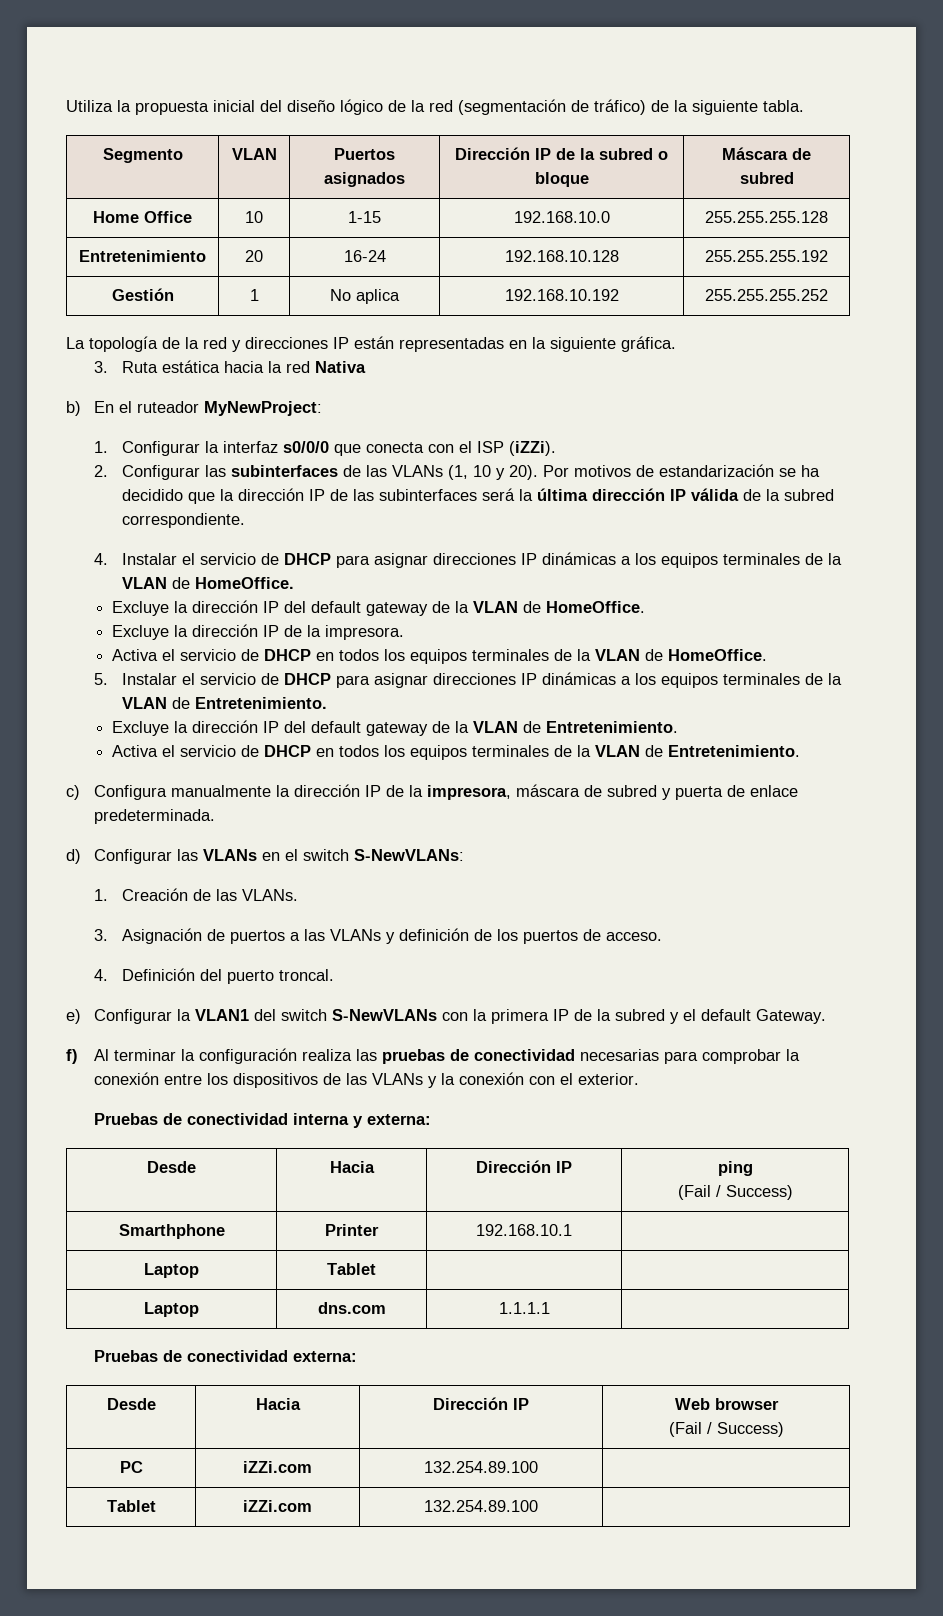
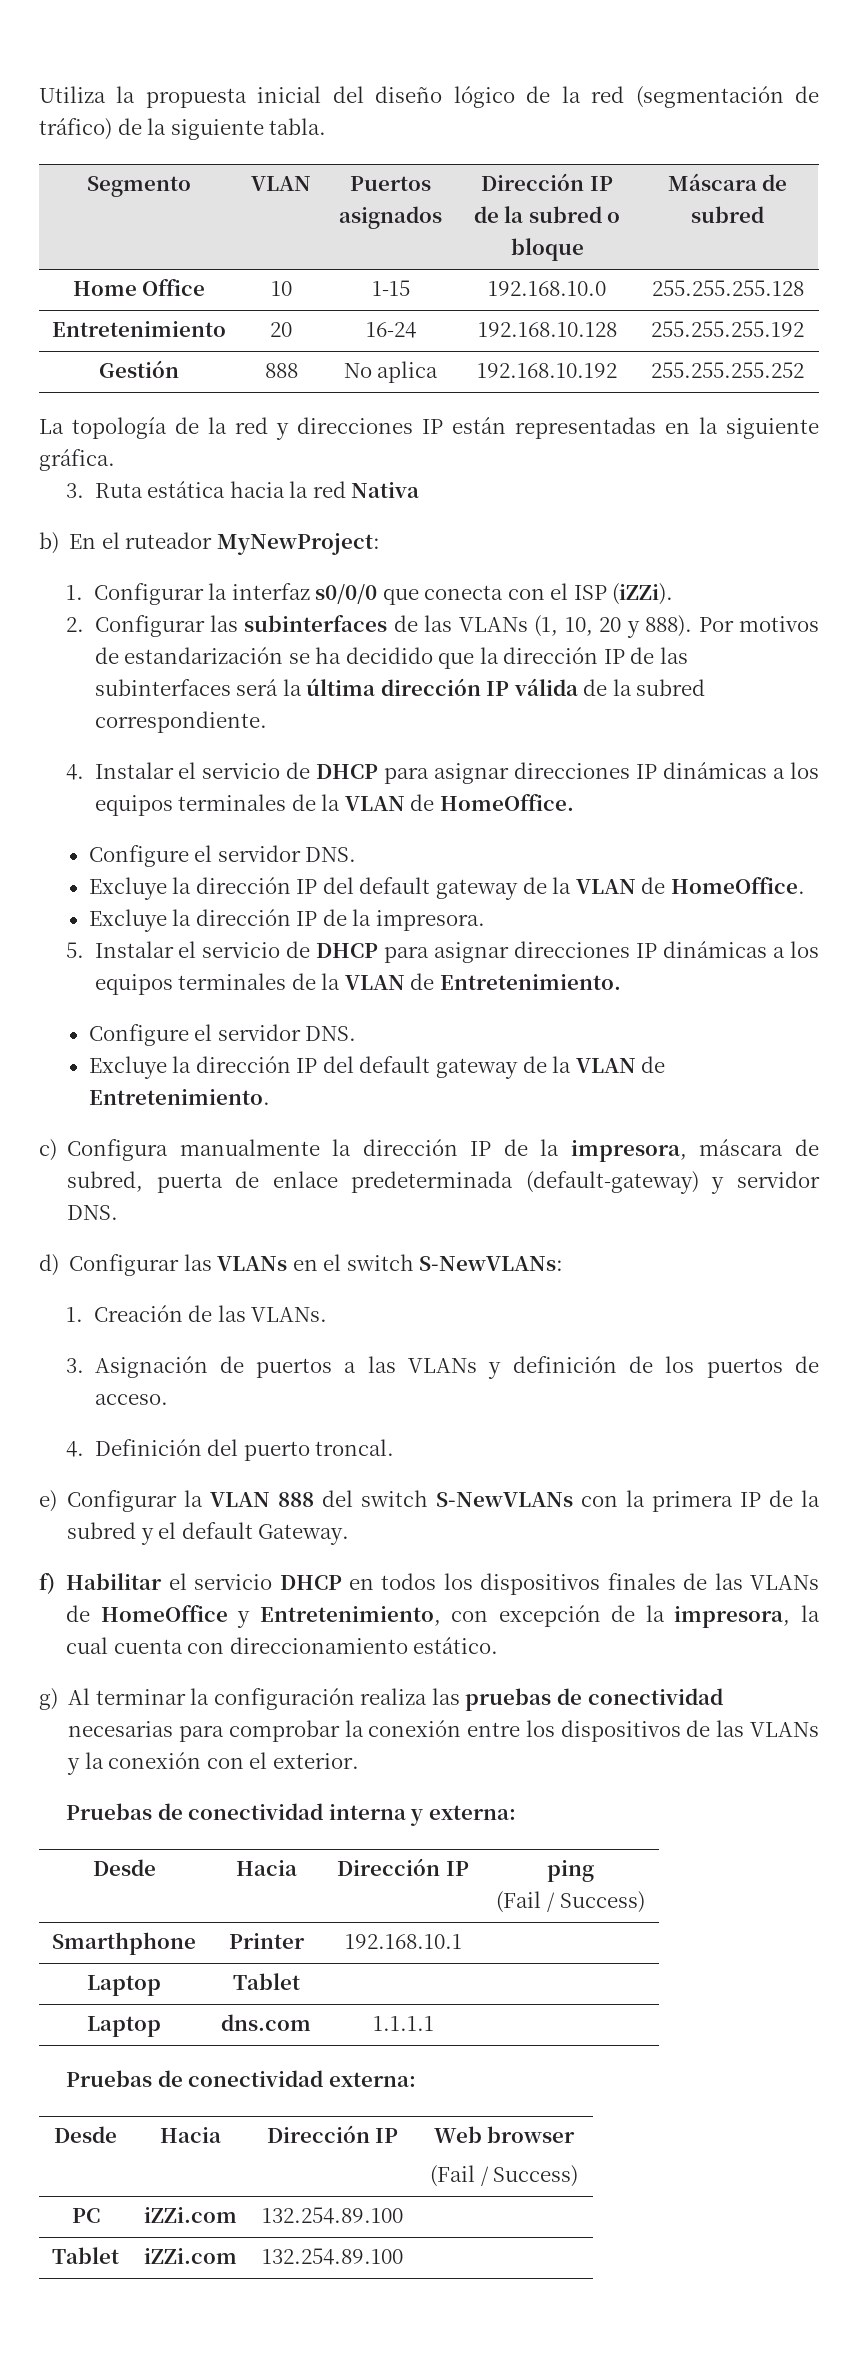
[249,289,259,301] 1 -> [264,363,298,378] 888
[472,465,538,480] 10 y 20). -> [564,615,693,638] 10, 20 y 888).
(294, 583) none -> [88,845,357,867] // Configure el servidor DNS.
[111,649,767,664] // Activa el servicio de DHCP en todos los equipos terminales de la VLAN de HomeOffice. -> (486, 920) none
(327, 703) none -> [88,1024,357,1046] // Configure el servidor DNS.
[111,745,800,760] // Activa el servicio de DHCP en todos los equipos terminales de la VLAN de Entretenimiento. -> (270, 1097) none
[606,785,671,800] subred y -> [67,1171,144,1192] subred,
[93,809,215,824] predeterminada. -> [351,1171,820,1194] [67,1205,119,1220] predeterminada (default-gateway) y servidor DNS.
[194,1009,249,1021] VLAN1 -> [210,1492,315,1507] VLAN 888
(78, 1056) none -> [66,1573,819,1595] [66,1605,821,1628] [66,1637,499,1654] [39,1688,58,1710] Habilitar el servicio DHCP en todos los dispositivos finales de las VLANs de HomeOffice y Entretenimiento, con excepción de la impresora, la cual cuenta con direccionamiento estático. // g)

